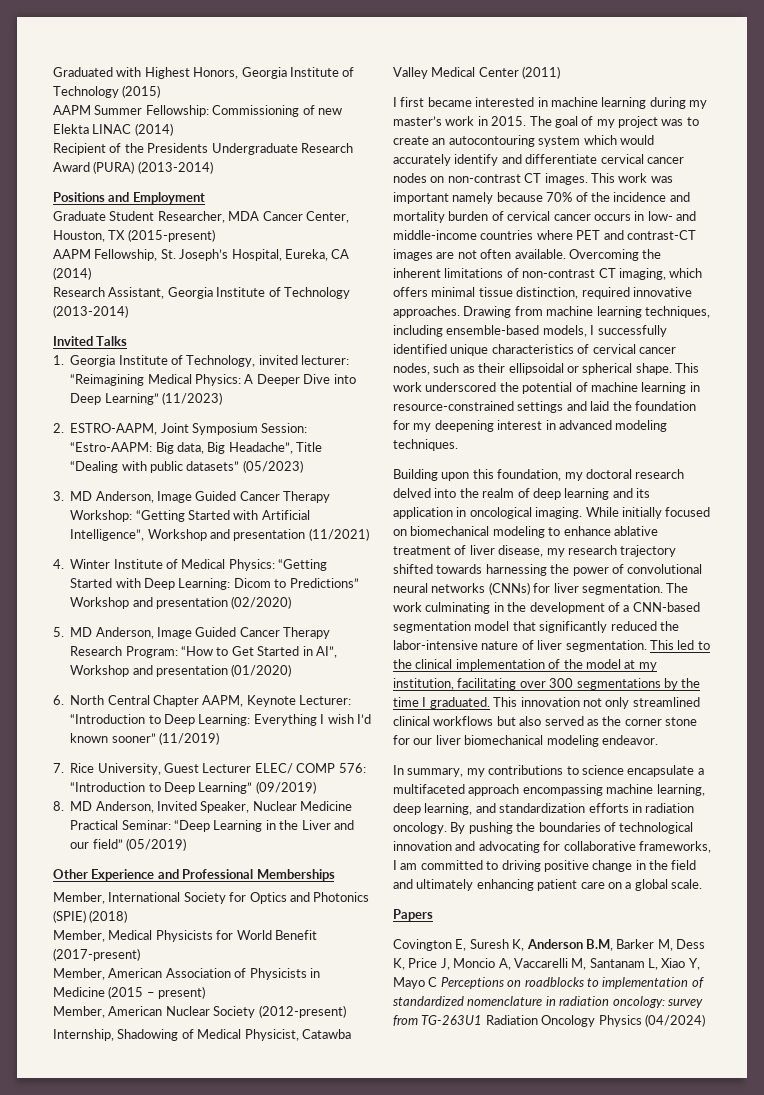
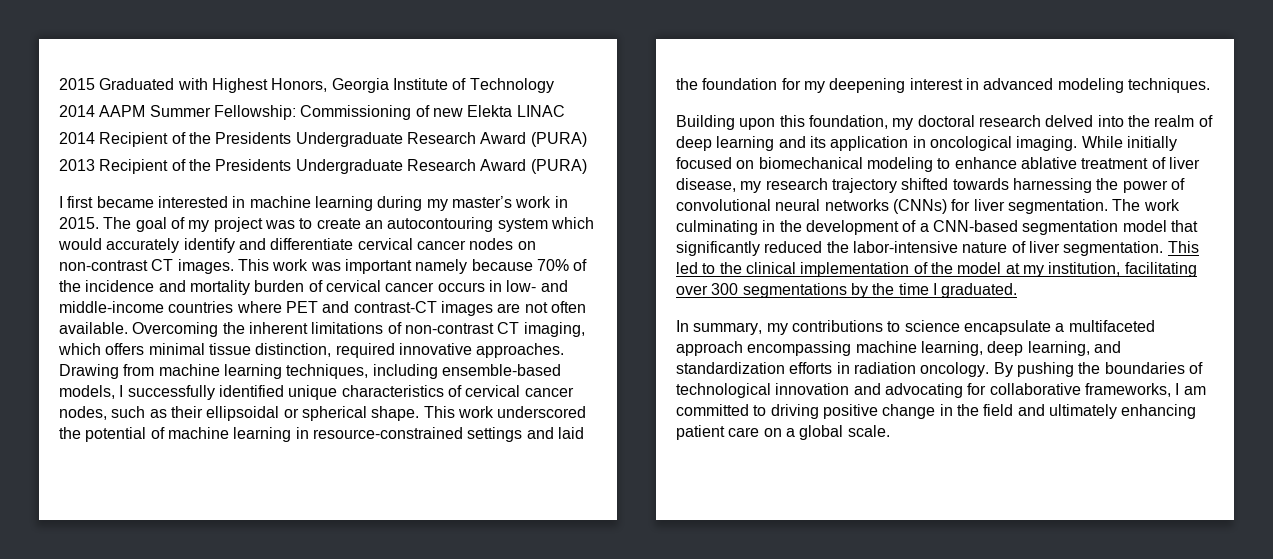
(53, 72) none -> [59,78,95,90] 2015
[122,85,161,98] (2015) // -> [59,105,95,117] // 2014
[134,123,173,136] [53,143,353,155] [53,161,213,174] [53,192,205,204] [53,211,349,223] [53,229,215,242] [53,249,350,261] [53,267,91,280] [53,287,350,299] [53,305,128,318] [53,336,128,346] [53,355,350,367] [70,374,356,386] [70,392,222,405] [53,423,308,435] [70,442,323,454] [70,460,303,473] [53,491,331,503] [70,510,310,522] [70,528,369,541] [53,559,328,571] [70,578,359,590] [70,596,292,609] [53,627,331,639] [70,646,337,658] [70,664,292,677] [53,695,352,707] [70,714,371,726] [70,732,219,745] [53,763,366,775] [70,781,316,794] [53,801,353,813] [70,820,354,832] [70,838,186,851] [53,869,335,881] [53,892,370,904] [53,910,128,923] [53,930,317,942] [53,948,140,961] [53,968,320,980] [53,986,206,999] [53,1005,346,1018] [53,1029,351,1041] [393,66,561,79] (2014) // Recipient of the Presidents Undergraduate Research Award (PURA) (2013-2014) // Positions and Employment // Graduate Student Researcher, MDA Cancer Center, Houston, TX (2015-present) // AAPM Fellowship, St. Joseph’s Hospital, Eureka, CA (2014) // Research Assistant, Georgia Institute of Technology (2013-2014) // Invited Talks // 1. Georgia Institute of Technology, invited lecturer: “Reimagining Medical Physics: A Deeper Dive into Deep Learning” (11/2023) // 2. ESTRO-AAPM, Joint Symposium Session: “Estro-AAPM: Big data, Big Headache”, Title “Dealing with public datasets” (05/2023) // 3. MD Anderson, Image Guided Cancer Therapy Workshop: “Getting Started with Artificial Intelligence”, Workshop and presentation (11/2021) // 4. Winter Institute of Medical Physics: “Getting Started with Deep Learning: Dicom to Predictions” Workshop and presentation (02/2020) // 5. MD Anderson, Image Guided Cancer Therapy Research Program: “How to Get Started in AI”, Workshop and presentation (01/2020) // 6. North Central Chapter AAPM, Keynote Lecturer: “Introduction to Deep Learning: Everything I wish I’d known sooner” (11/2019) // 7. Rice University, Guest Lecturer ELEC/ COMP 576: “Introduction to Deep Learning” (09/2019) // 8. MD Anderson, Invited Speaker, Nuclear Medicine Practical Seminar: “Deep Learning in the Liver and our field” (05/2019) // Other Experience and Professional Memberships // Member, International Society for Optics and Photonics (SPIE) (2018) // Member, Medical Physicists for World Benefit (2017-present) // Member, American Association of Physicists in Medicine (2015 – present) // Member, American Nuclear Society (2012-present) // Internship, Shadowing of Medical Physicist, Catawba Valley Medical Center (2011) -> [59,132,587,147] [59,159,587,174] // 2014 Recipient of the Presidents Undergraduate Research Award (PURA) // 2013 Recipient of the Presidents Undergraduate Research Award (PURA)
[493,697,700,709] [393,716,697,726] [393,735,658,747] This innovation not only streamlined clinical workflows but also served as the corner stone for our liver biomechanical modeling endeavor. -> (1018, 290) none
[393,909,433,921] [393,939,705,951] [393,958,700,970] [393,977,704,989] [393,996,703,1008] [393,1014,705,1027] // Papers // Covington E, Suresh K, Anderson B.M, Barker M, Dess K, Price J, Moncio A, Vaccarelli M, Santanam L, Xiao Y, Mayo C Perceptions on roadblocks to implementation of standardized nomenclature in radiation oncology: survey from TG-263U1 Radiation Oncology Physics (04/2024) -> (890, 431) none

